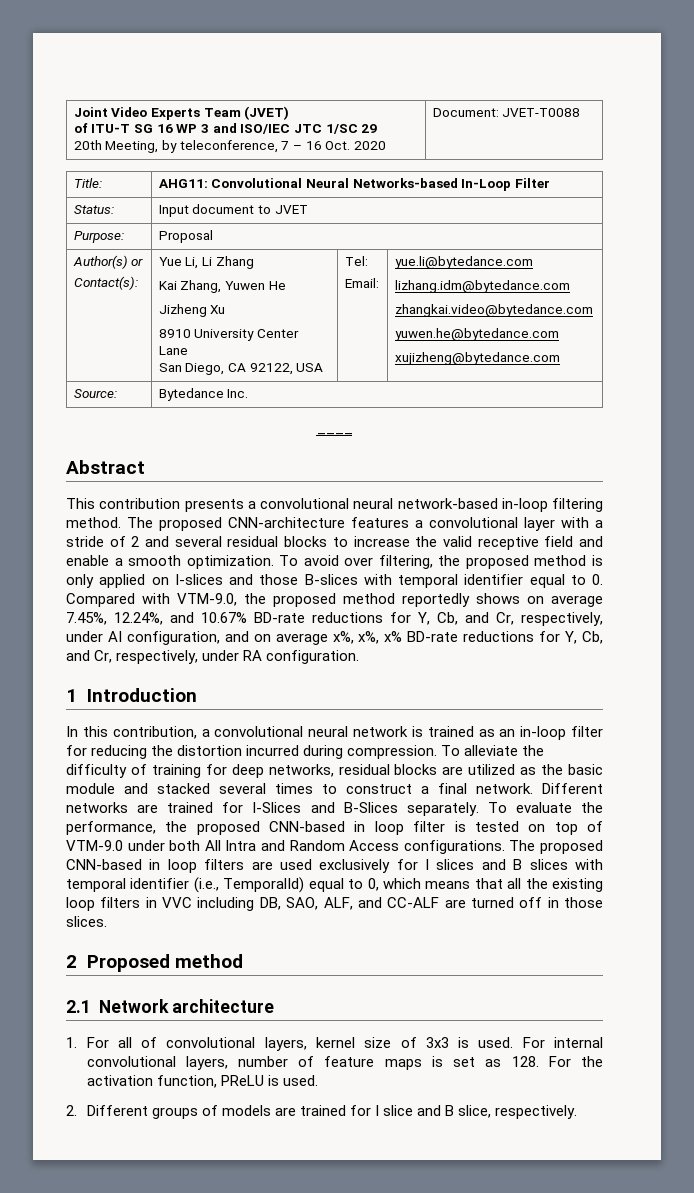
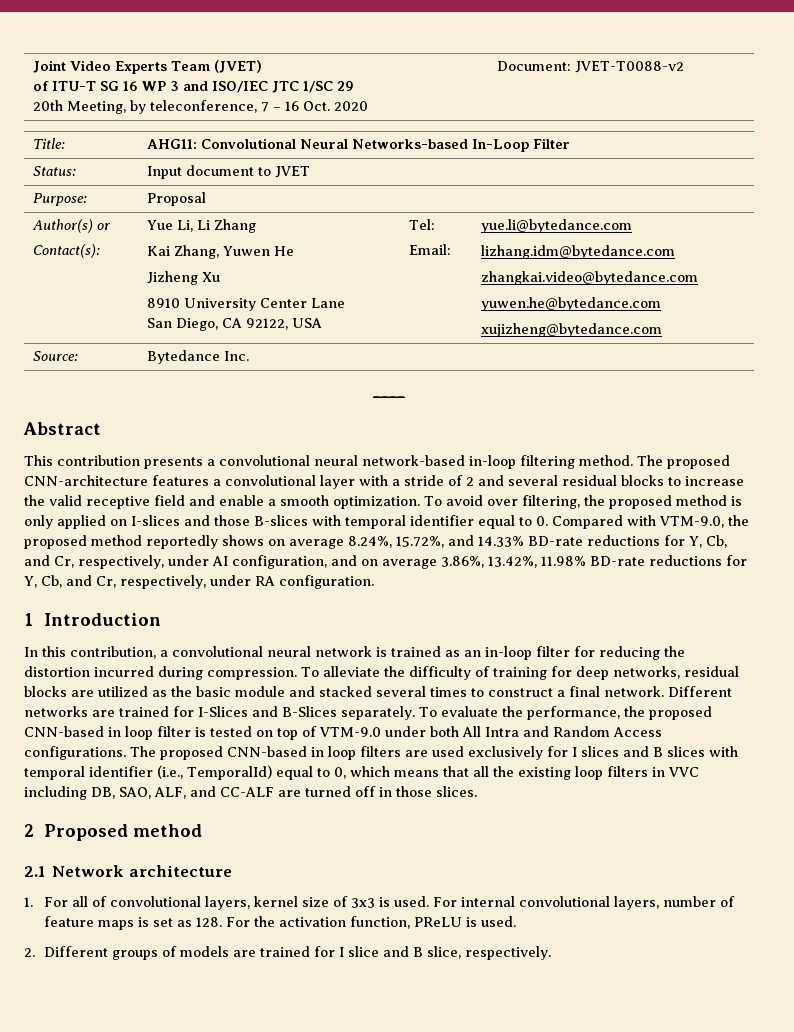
[502,108,581,117] JVET-T0088 -> [574,61,684,73] JVET-T0088-v2
[66,612,247,625] 7.45%, 12.24%, and 10.67% -> [348,535,524,548] 8.24%, 15.72%, and 14.33%
[332,631,403,644] x%, x%, x% -> [441,556,586,568] 3.86%, 13.42%, 11.98%

